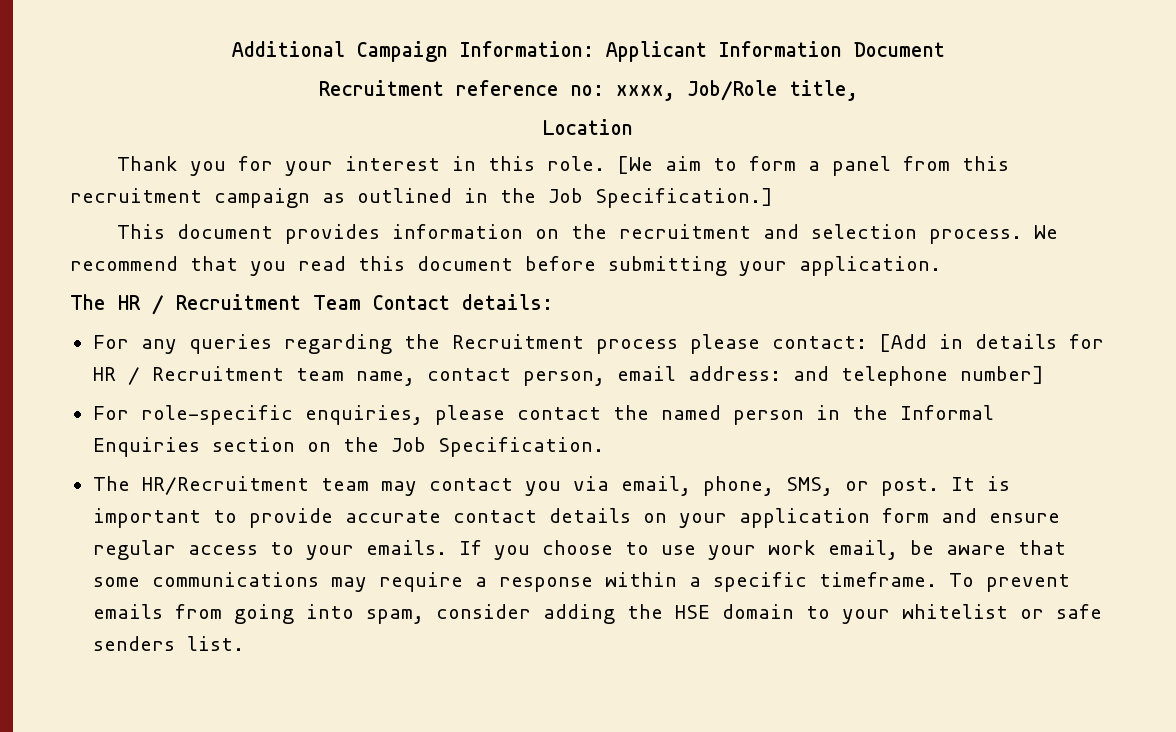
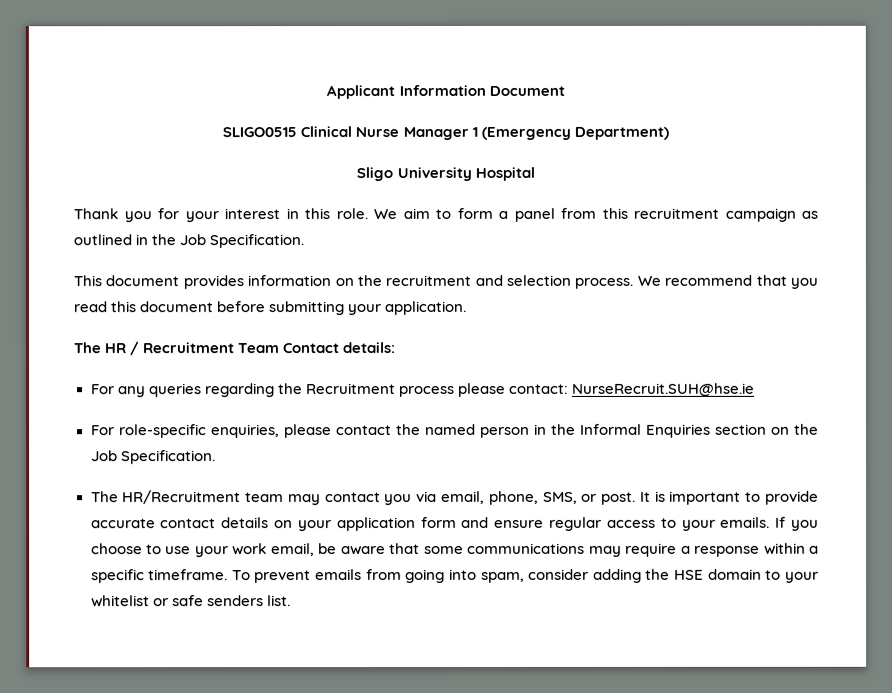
[231,41,594,62] Additional Campaign Information: -> (326, 92) none
[318,80,858,101] [543,119,633,135] Recruitment reference no: xxxx, Job/Role title, // Location -> [222,126,669,141] [356,166,535,182] SLIGO0515 Clinical Nurse Manager 1 (Emergency Department) // Sligo University Hospital
[616,156,653,174] [We -> [373,209,397,220] We
[595,188,773,208] Specification.] -> [209,234,305,249] Specification.
[878,334,1104,352] [92,366,1044,386] [Add in details for HR / Recruitment team name, contact person, email address: and telephone number] -> [571,382,755,397] NurseRecruit.SUH@hse.ie

